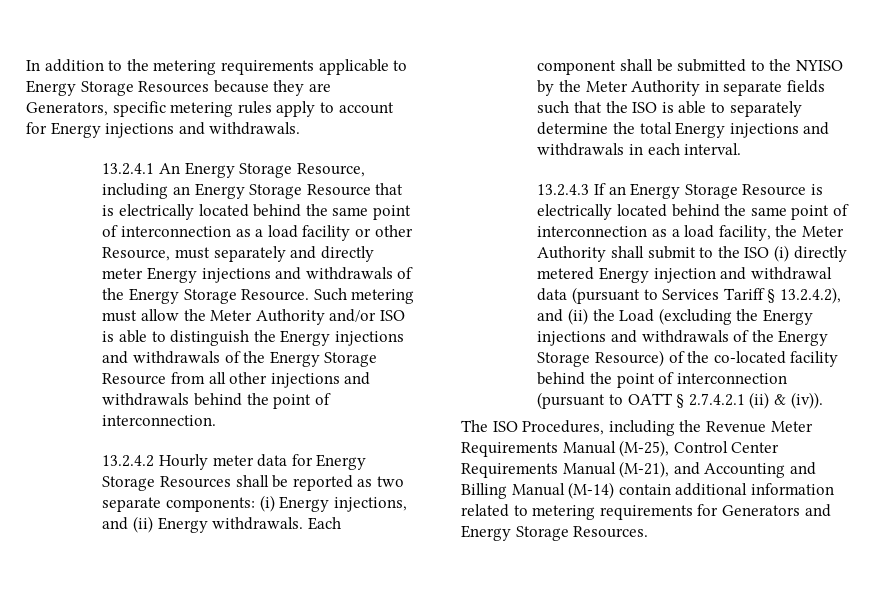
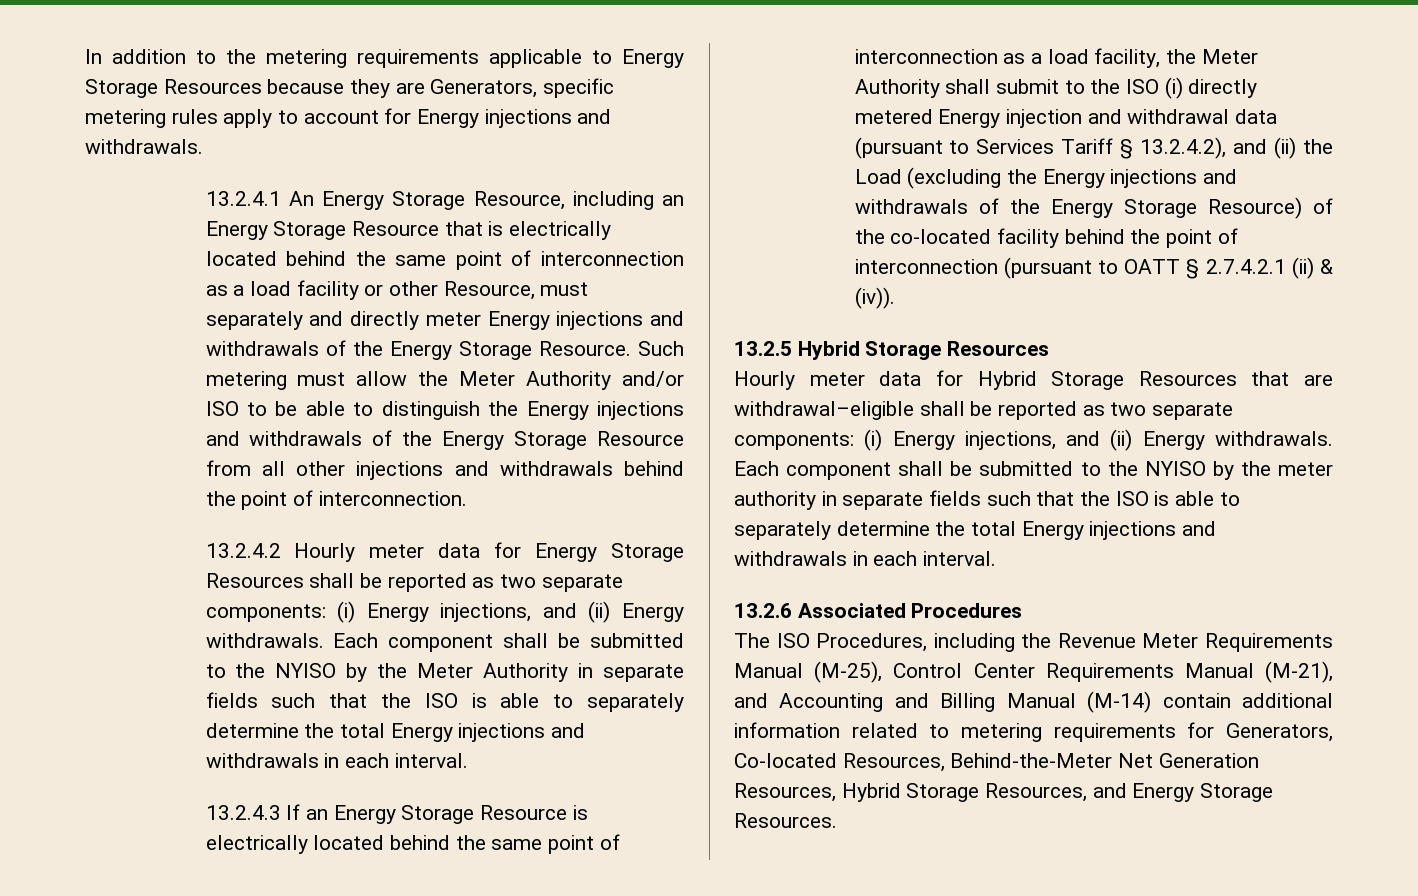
[102,331,115,342] is -> [246,401,298,416] to be
(823, 400) none -> [734,341,1050,360] [734,370,1333,390] [734,401,1234,420] [734,429,1333,451] [734,461,1333,480] [734,490,1240,510] [734,521,1217,540] [734,551,997,566] [734,603,1023,618] // 13.2.5 Hybrid Storage Resources // Hourly meter data for Hybrid Storage Resources that are withdrawal–eligible shall be reported as two separate components: (i) Energy injections, and (ii) Energy withdrawals. Each component shall be submitted to the NYISO by the meter authority in separate fields such that the ISO is able to separately determine the total Energy injections and withdrawals in each interval. // 13.2.6 Associated Procedures
[721,505,800,516] Generators -> [1226,723,1333,742] [734,753,1259,772] [734,783,1088,802] Generators, Co-located Resources, Behind-the-Meter Net Generation Resources, Hybrid Storage Resources,

